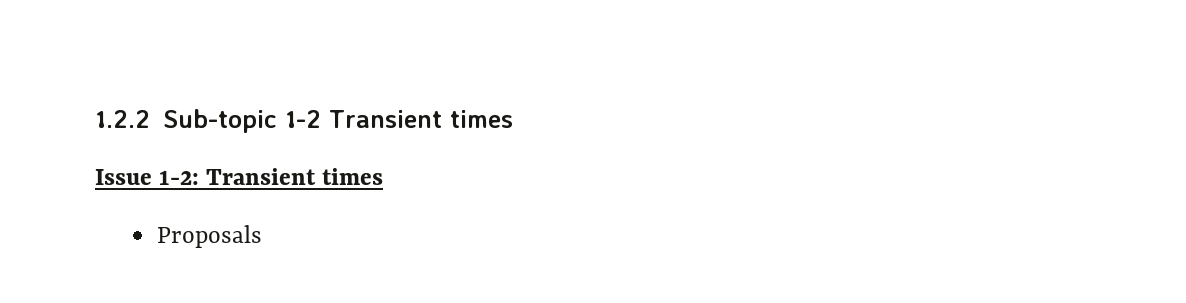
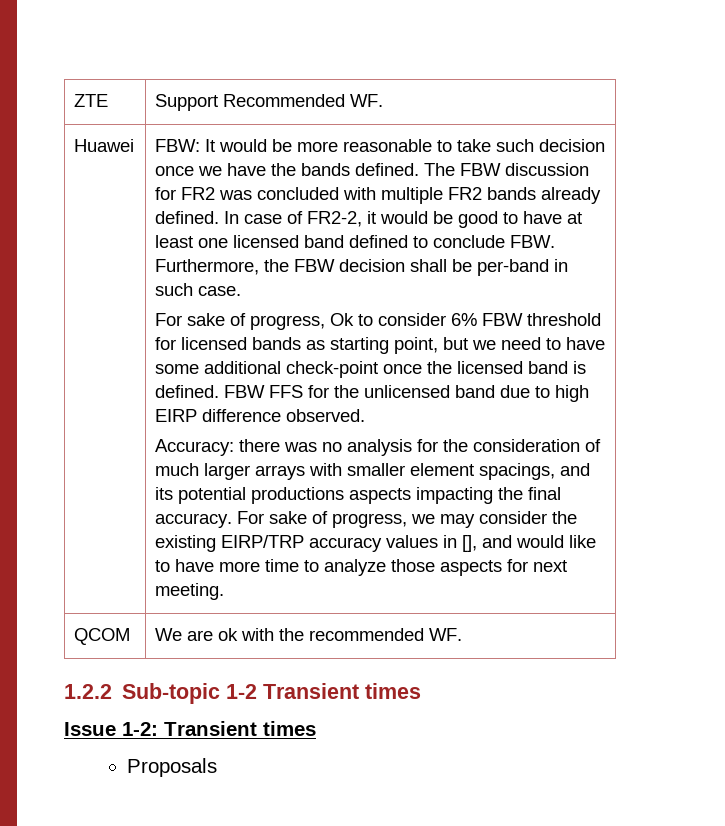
(95, 119) none -> [74,94,109,107] [155,94,384,111] [74,139,135,152] [155,139,606,152] [155,163,590,176] [155,187,602,204] [155,211,583,228] [155,235,556,248] [155,259,569,276] [155,283,242,296] [155,313,602,330] [155,337,606,354] [155,361,587,378] [155,385,590,402] [155,409,366,422] [155,439,602,456] [155,463,591,480] [155,487,562,504] [155,511,578,528] [155,535,597,552] [155,559,568,576] [155,583,225,600] [74,628,131,645] [155,628,463,641] ZTE | Support Recommended WF. // Huawei | FBW: It would be more reasonable to take such decision once we have the bands defined. The FBW discussion for FR2 was concluded with multiple FR2 bands already defined. In case of FR2-2, it would be good to have at least one licensed band defined to conclude FBW. Furthermore, the FBW decision shall be per-band in such case. // For sake of progress, Ok to consider 6% FBW threshold for licensed bands as starting point, but we need to have some additional check-point once the licensed band is defined. FBW FFS for the unlicensed band due to high EIRP difference observed. // Accuracy: there was no analysis for the consideration of much larger arrays with smaller element spacings, and its potential productions aspects impacting the final accuracy. For sake of progress, we may consider the existing EIRP/TRP accuracy values in [], and would like to have more time to analyze those aspects for next meeting. // QCOM | We are ok with the recommended WF. //

